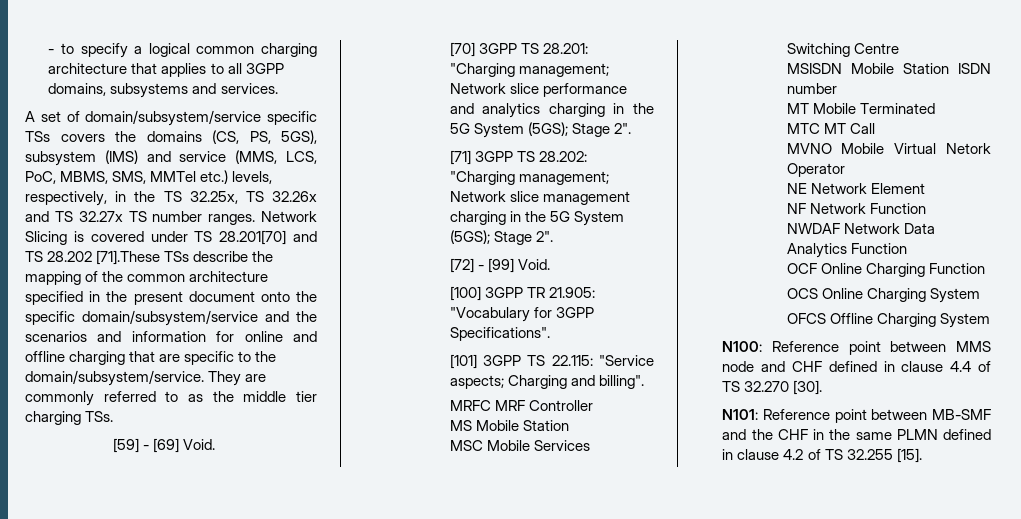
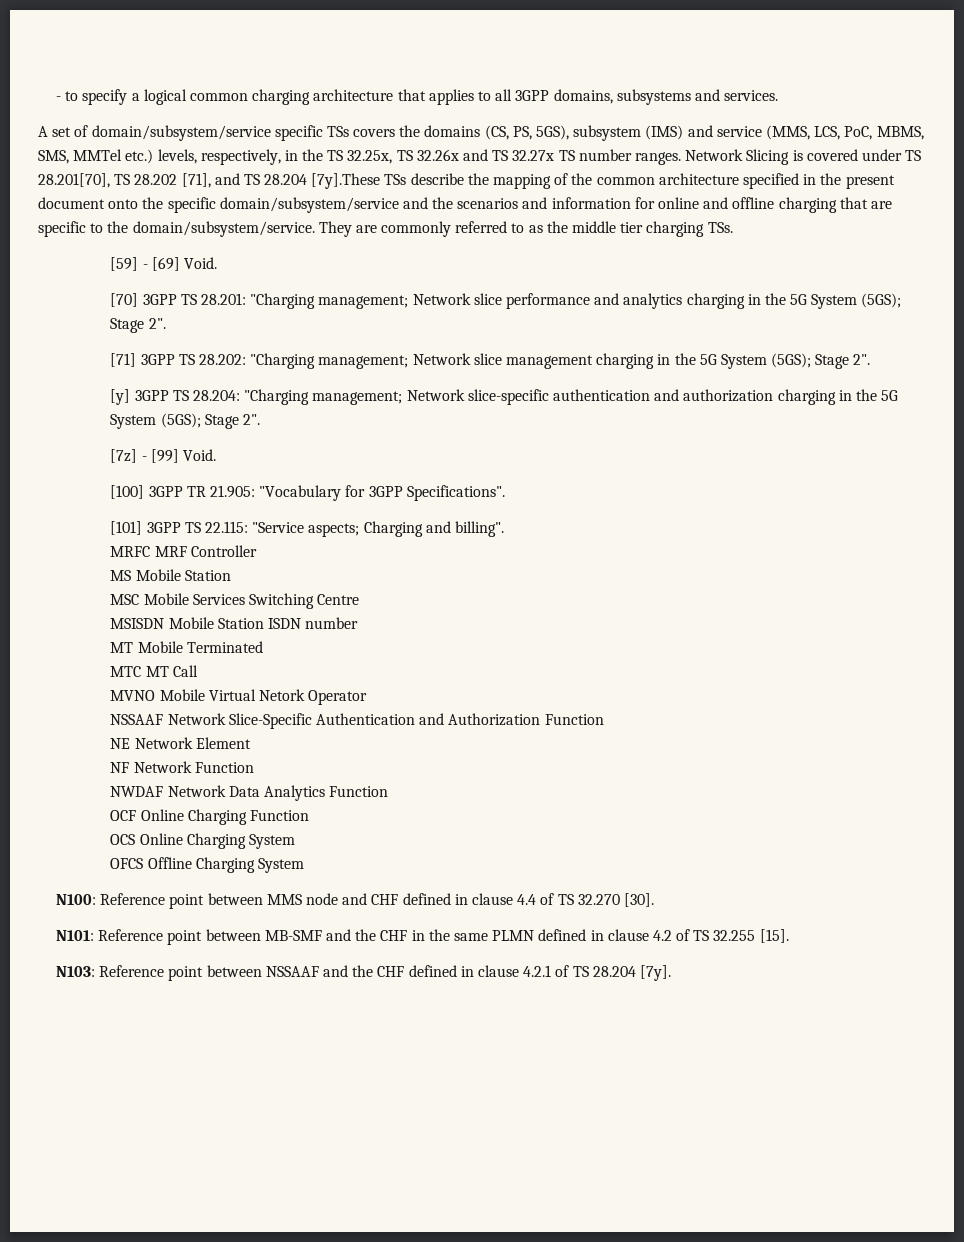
[219,230,317,245] [25,250,161,265] 28.201[70] and TS 28.202 [71].These -> [38,173,381,189] 28.201[70], TS 28.202 [71], and TS 28.204 [7y].These
[449,258,474,273] [72] -> [110,389,899,405] [110,413,261,429] [110,449,138,463] [y] 3GPP TS 28.204: "Charging management; Network slice-specific authentication and authorization charging in the 5G System (5GS); Stage 2". // [7z]
(845, 170) none -> [110,713,604,729] // NSSAAF Network Slice-Specific Authentication and Authorization Function
(922, 455) none -> [56,965,671,981] // N103: Reference point between NSSAAF and the CHF defined in clause 4.2.1 of TS 28.204 [7y].

